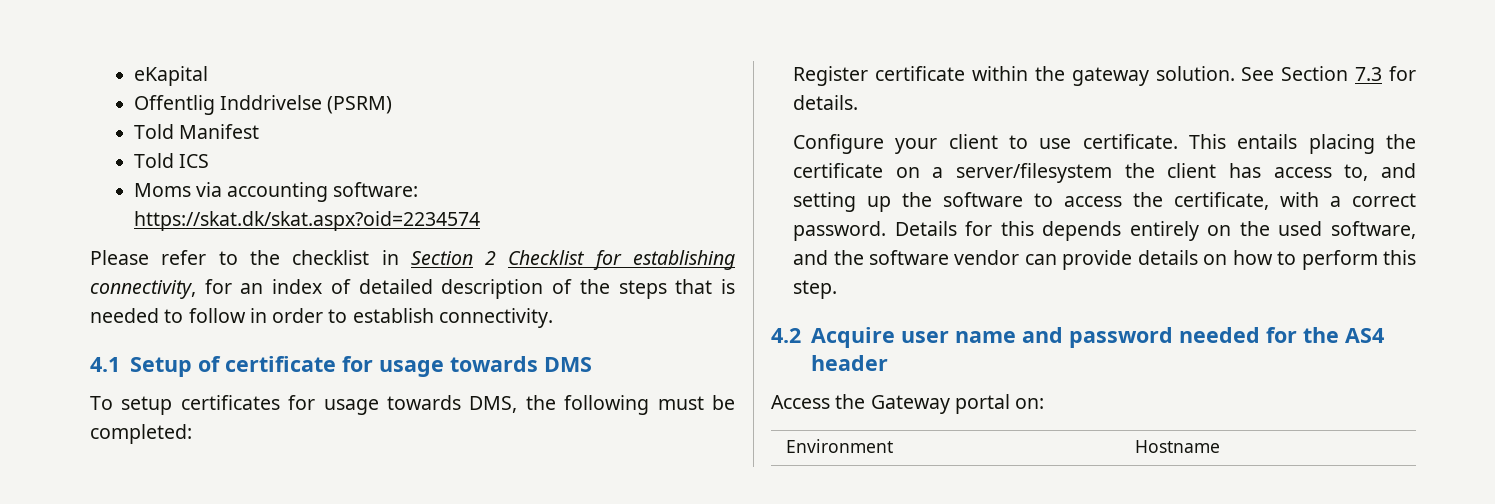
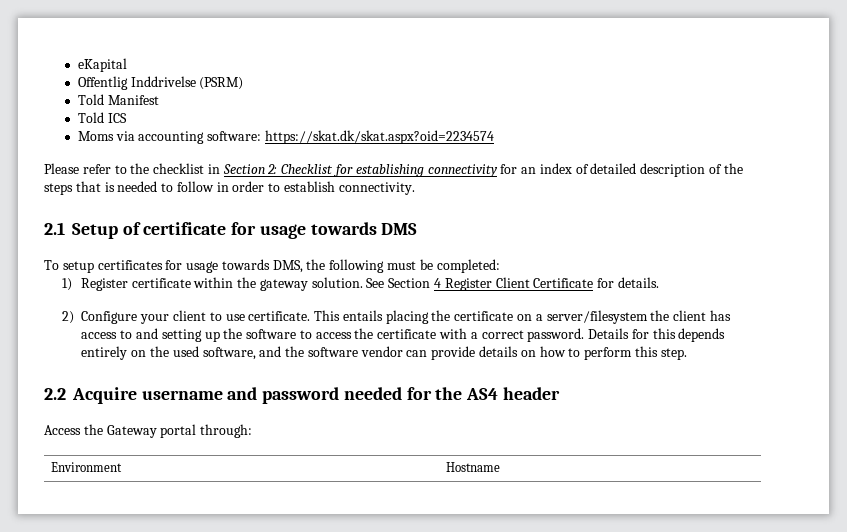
[485,251,497,265] 2 -> [267,164,278,174] 2:
[90,280,196,299] connectivity, -> [427,164,498,177] connectivity
[90,357,120,372] 4.1 -> [44,222,65,235] 2.1
(192, 434) none -> [62,278,73,291] 1)
[1355,67,1383,81] 7.3 -> [434,277,594,291] 4 Register Client Certificate
(859, 102) none -> [62,311,75,324] 2)
[1344,164,1369,181] to, -> [120,330,133,339] to
[1174,192,1270,210] certificate, -> [377,329,437,339] certificate
[771,327,1016,348] 4.2 Acquire user name -> [44,387,223,404] 2.2 Acquire username
[1015,398,1045,409] on: -> [200,424,253,438] through:

